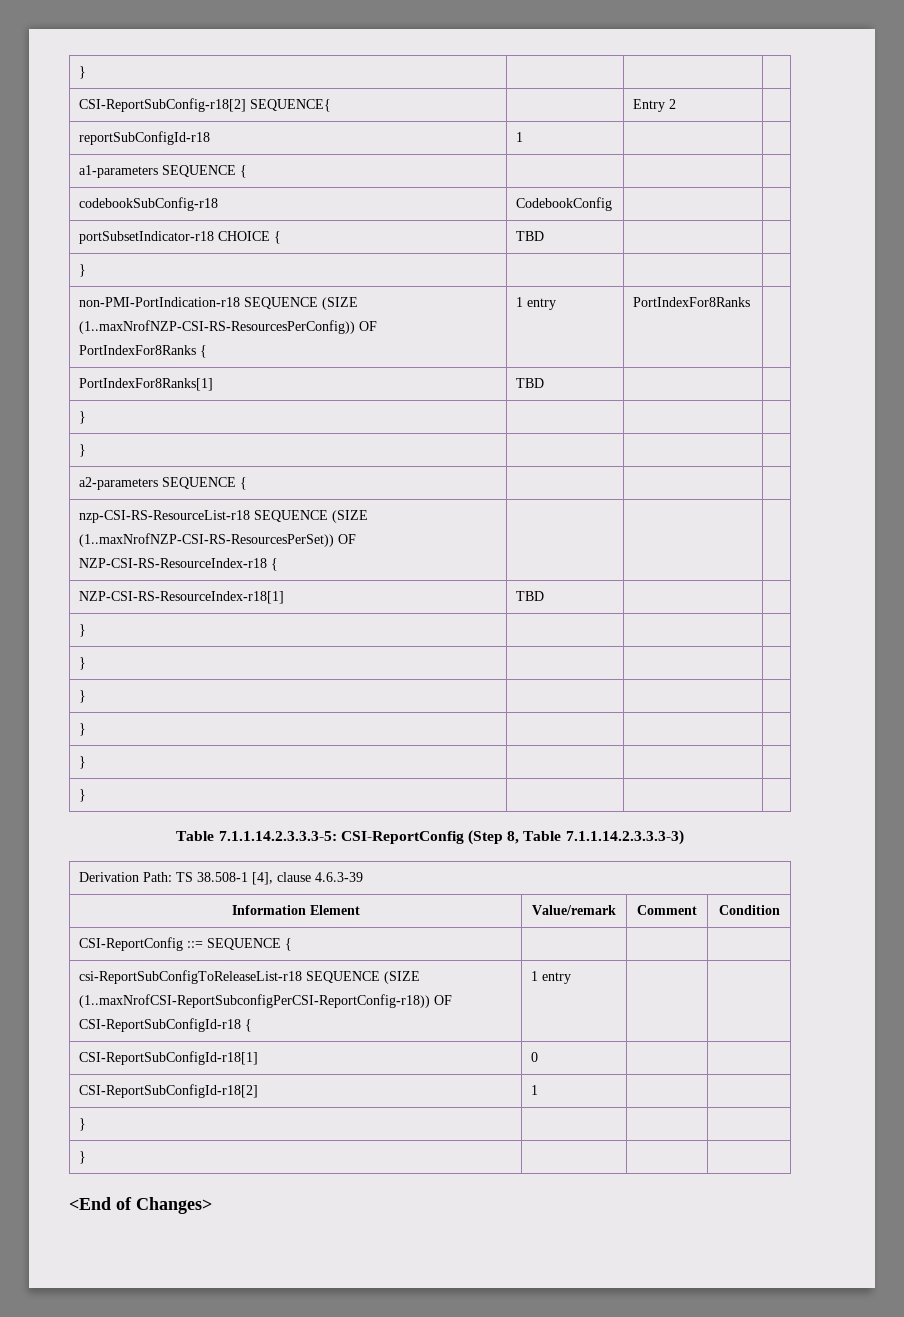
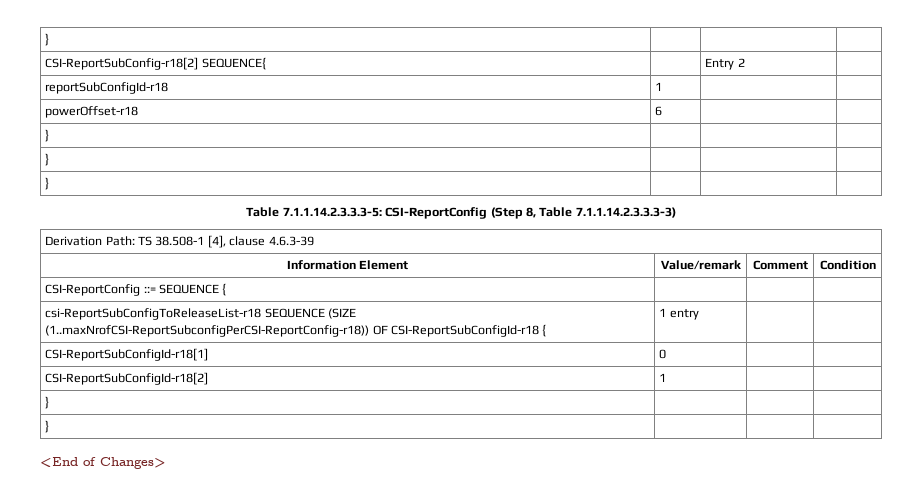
[79,165,248,178] [79,197,219,211] [516,197,613,211] [79,231,282,244] [516,231,545,241] [79,264,87,277] [79,297,359,310] [79,320,378,334] [79,345,208,358] [516,297,557,310] [633,297,751,307] [79,378,214,391] [516,378,545,388] [79,411,87,424] [79,444,87,457] [79,477,248,490] [79,510,369,523] [79,533,357,547] [79,558,279,571] [79,591,285,604] [516,591,545,601] [79,624,87,637] [79,657,87,670] [79,690,87,703] a1-parameters SEQUENCE { | | | // codebookSubConfig-r18 | CodebookConfig | | // portSubsetIndicator-r18 CHOICE { | TBD | | // } | | | // non-PMI-PortIndication-r18 SEQUENCE (SIZE (1..maxNrofNZP-CSI-RS-ResourcesPerConfig)) OF PortIndexFor8Ranks { | 1 entry | PortIndexFor8Ranks | // PortIndexFor8Ranks[1] | TBD | | // } | | | // } | | | // a2-parameters SEQUENCE { | | | // nzp-CSI-RS-ResourceList-r18 SEQUENCE (SIZE (1..maxNrofNZP-CSI-RS-ResourcesPerSet)) OF NZP-CSI-RS-ResourceIndex-r18 { | | | // NZP-CSI-RS-ResourceIndex-r18[1] | TBD | | // } | | | // } | | | // } | -> [45,106,139,118] [655,106,663,116] powerOffset-r18 | 6

